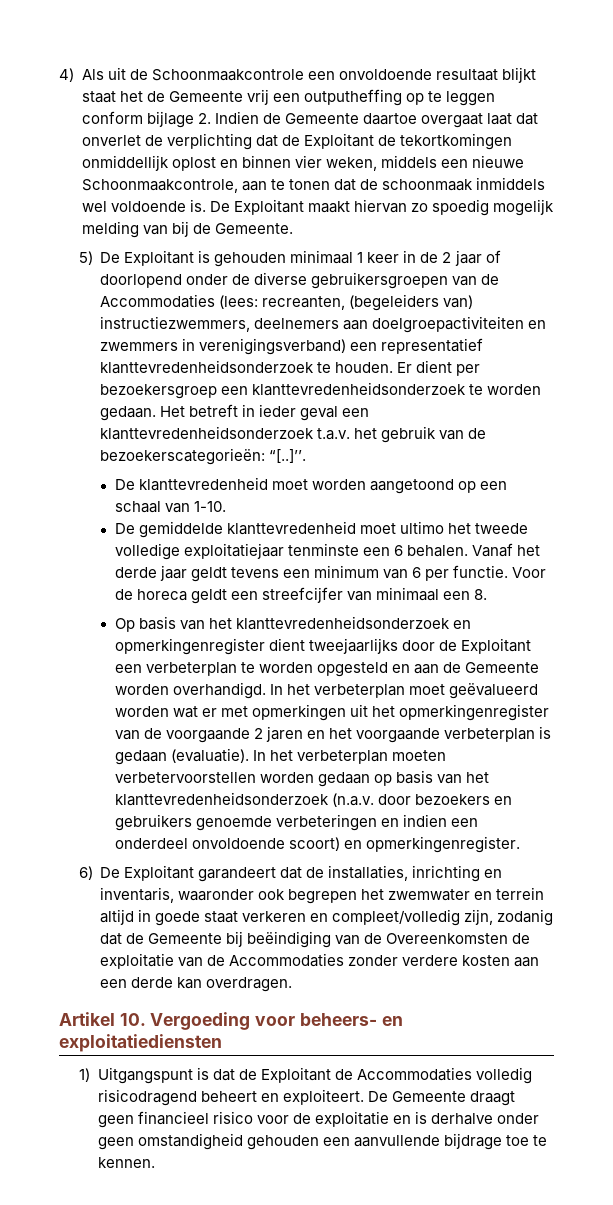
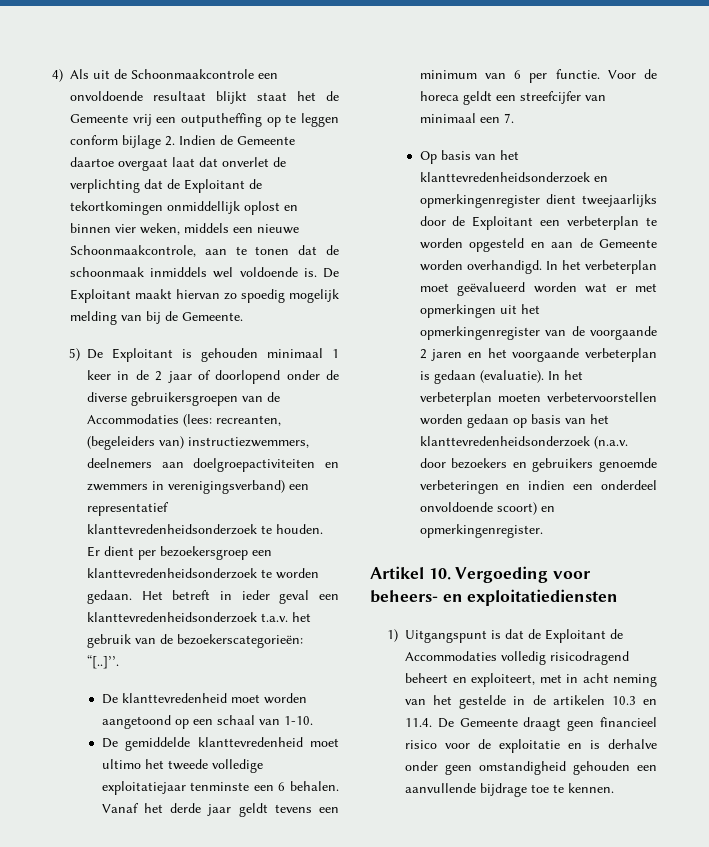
[473,589,487,600] 8. -> [503,113,514,123] 7.
[78,865,503,882] [100,887,545,904] [100,909,554,926] [100,931,531,948] [100,953,540,969] [100,977,293,992] // 6) De Exploitant garandeert dat de installaties, inrichting en inventaris, waaronder ook begrepen het zwemwater en terrein altijd in goede staat verkeren en compleet/volledig zijn, zodanig dat de Gemeente bij beëindiging van de Overeenkomsten de exploitatie van de Accommodaties zonder verdere kosten aan een derde kan overdragen. -> (543, 531) none
[283,1089,365,1105] exploiteert. -> [471,673,657,687] [405,695,657,709] [405,718,433,727] exploiteert, met in acht neming van het gestelde in de artikelen 10.3 en 11.4.

